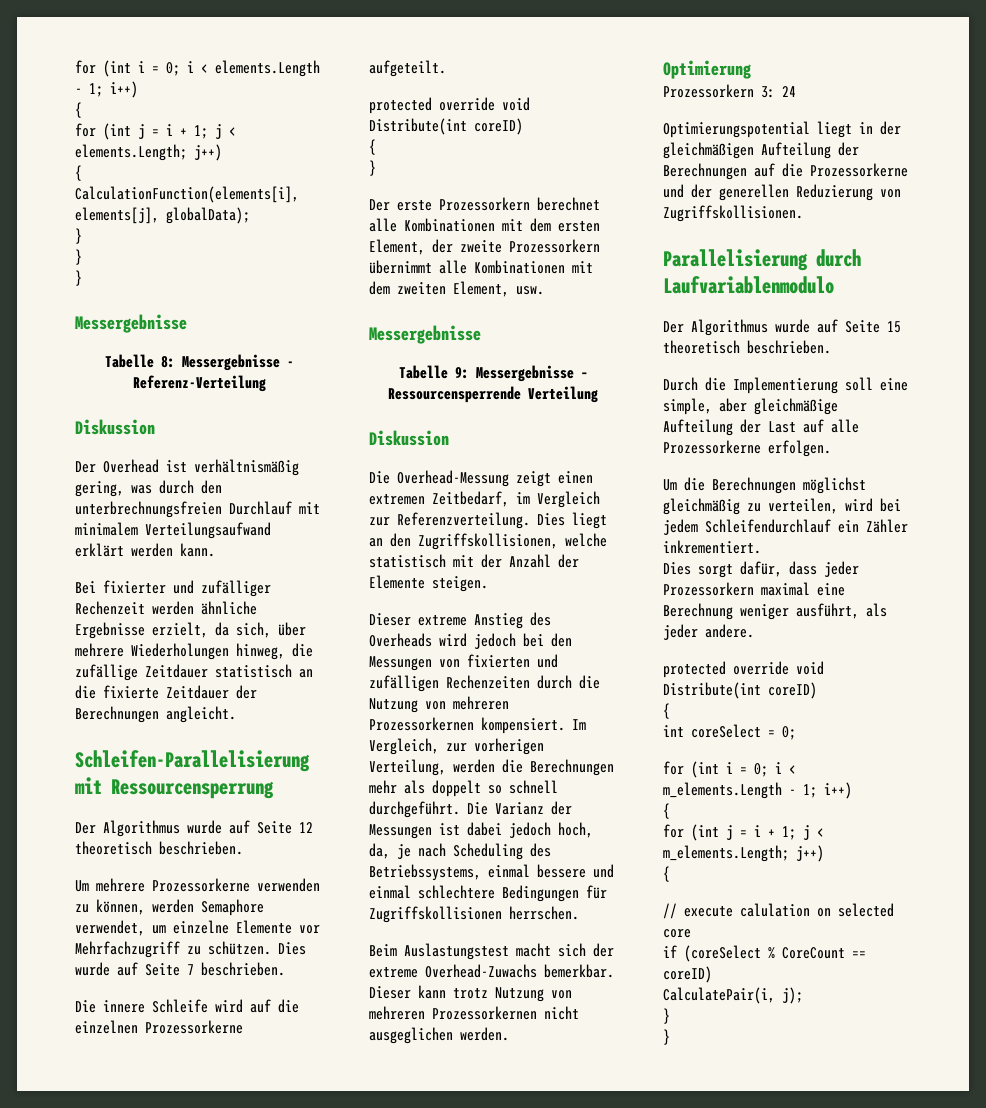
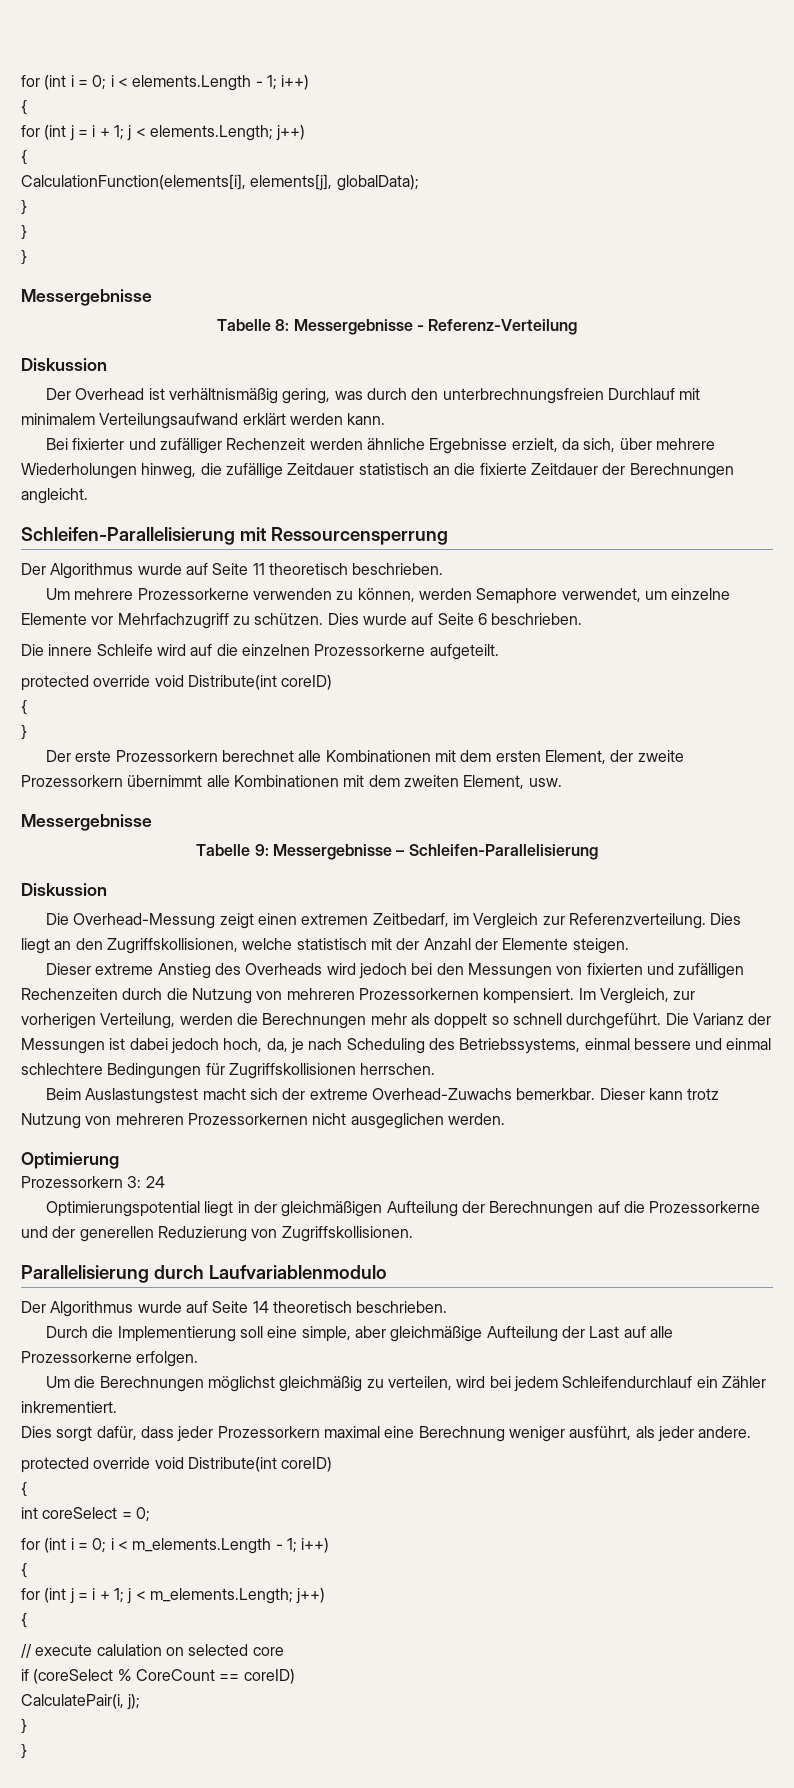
[299,822,313,833] 12 -> [252,563,265,575] 11
[187,964,194,975] 7 -> [477,613,487,625] 6
[388,386,598,403] Ressourcensperrende Verteilung -> [408,844,598,860] Schleifen-Parallelisierung
[887,321,901,333] 15 -> [252,1301,269,1313] 14

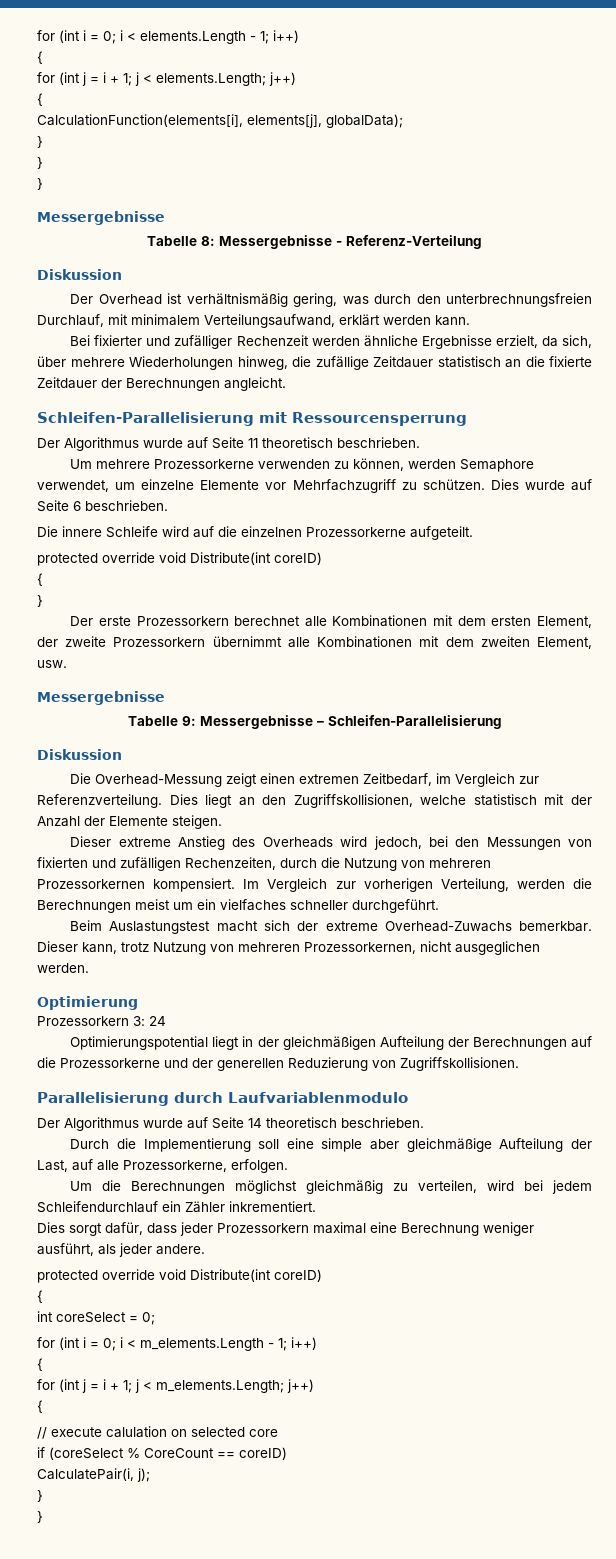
[608,388,676,400] Durchlauf -> [37,314,104,327] Durchlauf,
[99,413,239,429] Verteilungsaufwand -> [204,314,335,328] Verteilungsaufwand,
[359,963,408,979] jedoch -> [373,836,422,850] jedoch,
[21,988,118,1000] Rechenzeiten -> [185,857,276,870] Rechenzeiten,
[599,988,669,1004] Vergleich, -> [267,878,328,892] Vergleich
[370,1013,772,1029] [21,1038,772,1054] [21,1063,436,1079] mehr als doppelt so schnell durchgeführt. Die Varianz der Messungen ist dabei jedoch hoch, da, je nach Scheduling des Betriebssystems, einmal bessere und einmal schlechtere Bedingungen für Zugriffskollisionen herrschen. -> [135,899,439,913] meist um ein vielfaches schneller durchgeführt.
[649,1088,684,1100] kann -> [82,942,117,954] kann,
[187,1113,308,1125] Prozessorkernen -> [304,942,416,954] Prozessorkernen,
[301,1326,351,1342] simple, -> [321,1138,363,1152] simple
[589,1326,620,1338] Last -> [37,1160,68,1172] Last,
[21,1351,132,1363] Prozessorkerne -> [123,1160,227,1172] Prozessorkerne,

